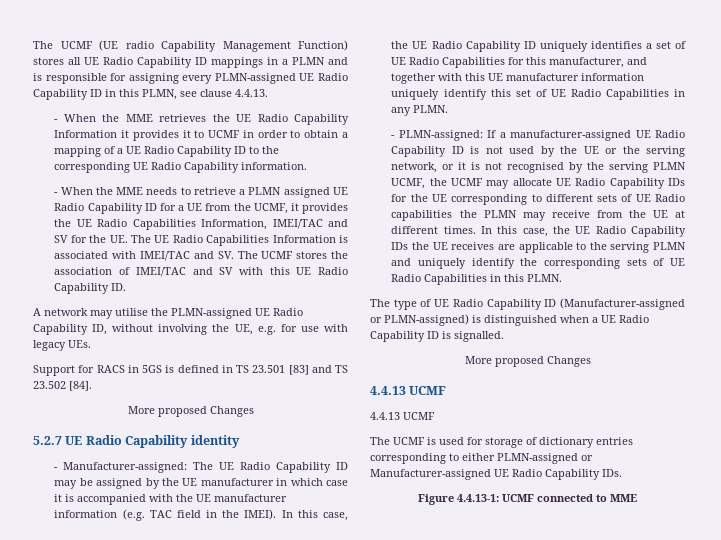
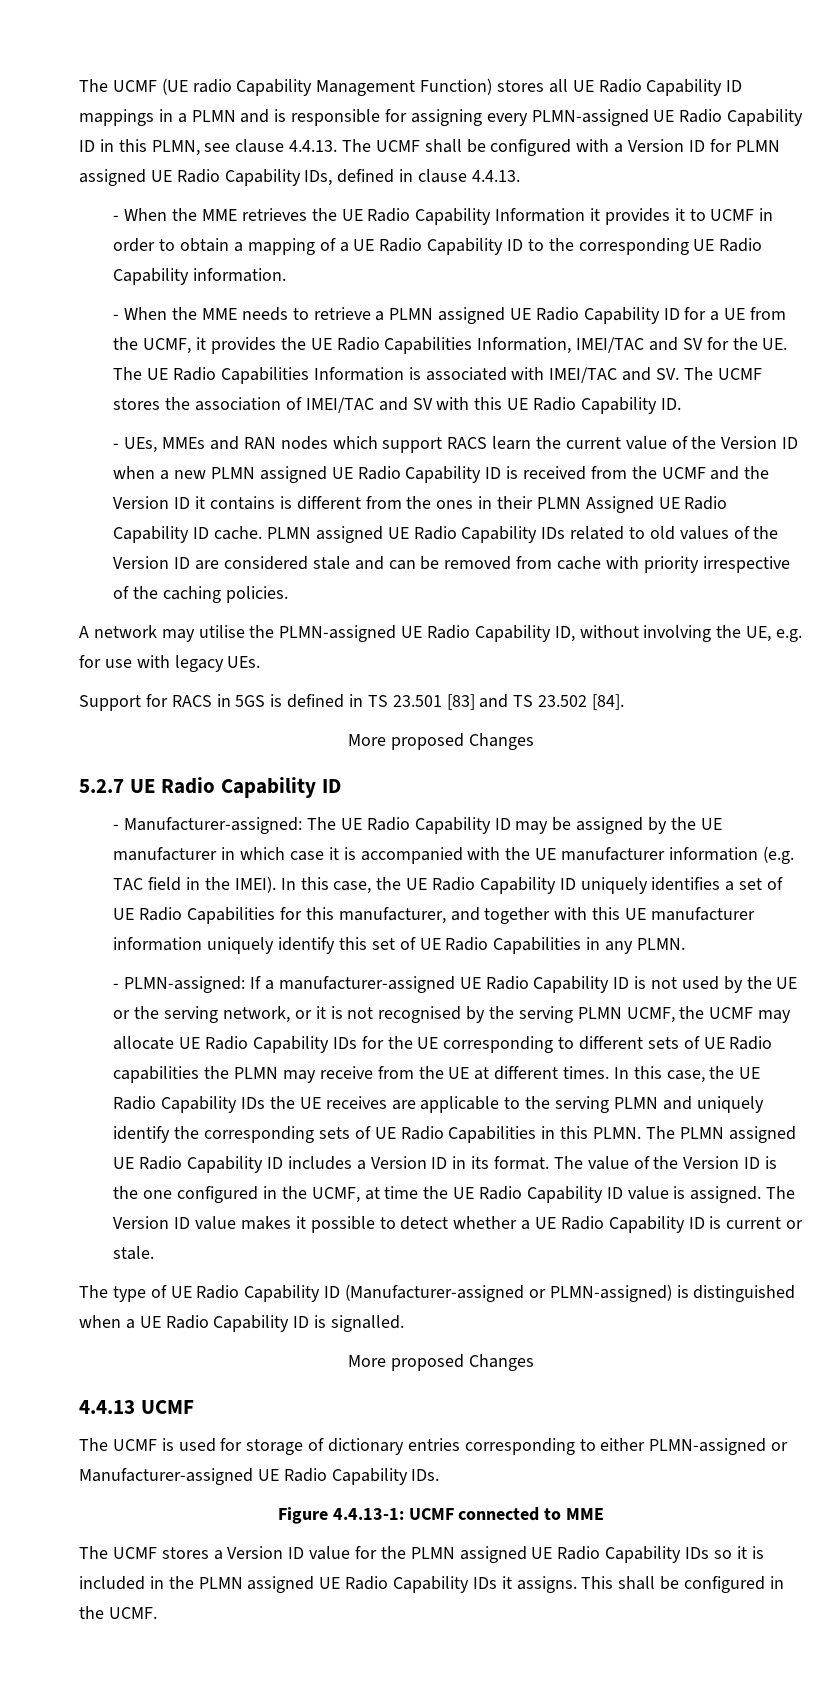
(268, 93) none -> [342,139,780,156] [79,169,520,186] The UCMF shall be configured with a Version ID for PLMN assigned UE Radio Capability IDs, defined in clause 4.4.13.
(127, 287) none -> [113,436,799,453] [113,466,770,483] [113,496,728,513] [113,526,779,543] [113,556,790,573] [113,586,289,603] // - UEs, MMEs and RAN nodes which support RACS learn the current value of the Version ID when a new PLMN assigned UE Radio Capability ID is received from the UCMF and the Version ID it contains is different from the ones in their PLMN Assigned UE Radio Capability ID cache. PLMN assigned UE Radio Capability IDs related to old values of the Version ID are considered stale and can be removed from cache with priority irrespective of the caching policies.
[190,435,240,448] identity -> [321,779,341,793] ID
(563, 278) none -> [645,1126,796,1143] [113,1156,778,1173] [113,1186,796,1203] [113,1216,804,1233] [113,1246,155,1260] The PLMN assigned UE Radio Capability ID includes a Version ID in its format. The value of the Version ID is the one configured in the UCMF, at time the UE Radio Capability ID value is assigned. The Version ID value makes it possible to detect whether a UE Radio Capability ID is current or stale.
[370,412,435,420] // 4.4.13 UCMF -> (194, 1407) none
(637, 498) none -> [79,1546,764,1563] [79,1576,784,1593] [79,1606,157,1619] // The UCMF stores a Version ID value for the PLMN assigned UE Radio Capability IDs so it is included in the PLMN assigned UE Radio Capability IDs it assigns. This shall be configured in the UCMF.

